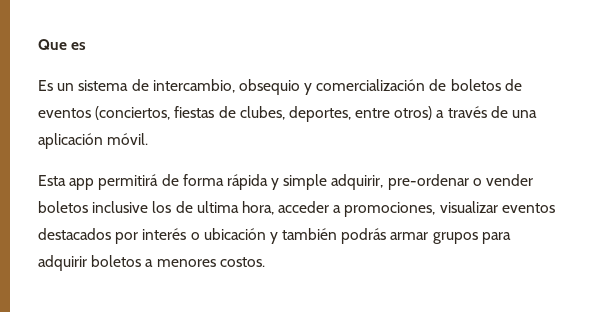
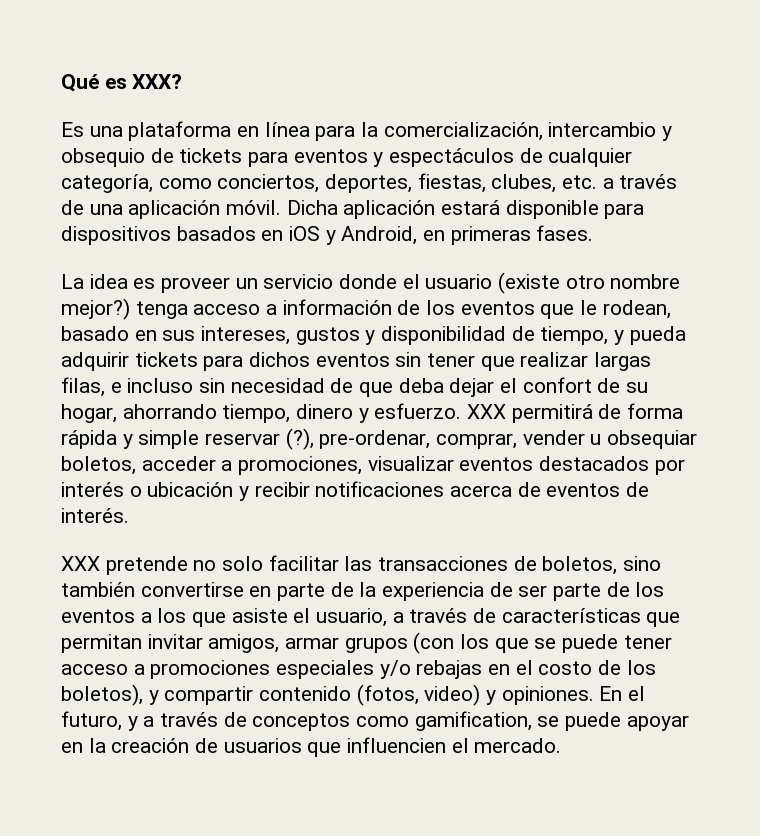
[38,39,87,50] Que es -> [61,74,183,92] Qué es XXX?
[57,79,522,95] [38,106,433,122] un sistema de intercambio, obsequio y comercialización de boletos de eventos (conciertos, fiestas de clubes, deportes, entre otros) -> [89,121,673,141] [61,148,633,167] [61,173,598,193] una plataforma en línea para la comercialización, intercambio y obsequio de tickets para eventos y espectáculos de cualquier categoría, como conciertos, deportes, fiestas, clubes, etc.
[38,175,95,190] // Esta app -> [286,200,645,219] [61,225,594,245] [61,272,681,294] [61,298,671,320] [61,326,686,345] [61,352,652,371] [61,377,649,397] [61,403,507,423] Dicha aplicación estará disponible para dispositivos basados en iOS y Android, en primeras fases. // La idea es proveer un servicio donde el usuario (existe otro nombre mejor?) tenga acceso a información de los eventos que le rodean, basado en sus intereses, gustos y disponibilidad de tiempo, y pueda adquirir tickets para dichos eventos sin tener que realizar largas filas, e incluso sin necesidad de que deba dejar el confort de su hogar, ahorrando tiempo, dinero y esfuerzo. XXX
[331,174,534,190] [38,201,274,215] adquirir, pre-ordenar o vender boletos inclusive los de ultima hora, -> [205,428,698,450] [61,456,136,475] reservar (?), pre-ordenar, comprar, vender u obsequiar boletos,
[282,228,511,244] [38,255,265,271] también podrás armar grupos para adquirir boletos a menores costos. -> [254,481,650,497] [61,508,129,523] [61,555,662,575] [61,582,665,601] [61,608,681,627] [61,632,672,654] [61,660,656,679] [61,684,646,706] [61,711,689,731] [61,737,562,757] recibir notificaciones acerca de eventos de interés. // XXX pretende no solo facilitar las transacciones de boletos, sino también convertirse en parte de la experiencia de ser parte de los eventos a los que asiste el usuario, a través de características que permitan invitar amigos, armar grupos (con los que se puede tener acceso a promociones especiales y/o rebajas en el costo de los boletos), y compartir contenido (fotos, video) y opiniones. En el futuro, y a través de conceptos como gamification, se puede apoyar en la creación de usuarios que influencien el mercado.

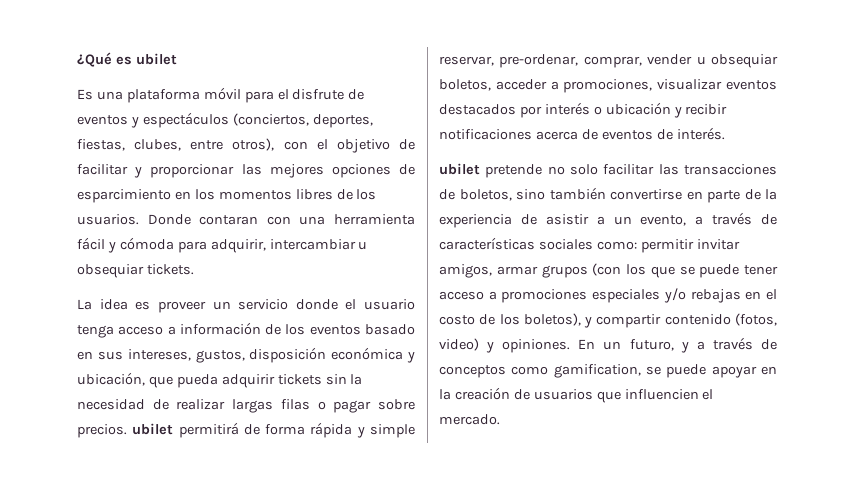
[61,74,183,92] Qué es XXX? -> [77,52,177,67] ¿Qué es ubilet
[237,122,673,141] [61,148,633,167] [61,173,678,193] [61,200,645,219] [61,225,594,245] en línea para la comercialización, intercambio y obsequio de tickets para eventos y espectáculos de cualquier categoría, como conciertos, deportes, fiestas, clubes, etc. a través de una aplicación móvil. Dicha aplicación estará disponible para dispositivos basados en iOS y Android, en primeras fases. -> [203,87,365,103] [77,112,373,128] [77,138,415,153] [77,164,415,178] [77,189,377,203] [77,214,415,225] [77,237,368,253] [77,264,194,278] móvil para el disfrute de eventos y espectáculos (conciertos, deportes, fiestas, clubes, entre otros), con el objetivo de facilitar y proporcionar las mejores opciones de esparcimiento en los momentos libres de los usuarios. Donde contaran con una herramienta fácil y cómoda para adquirir, intercambiar u obsequiar tickets.
[498,272,681,294] [61,298,130,320] (existe otro nombre mejor?) -> (415, 304) none
[540,300,671,319] que le rodean, -> (361, 330) none
[295,326,686,345] [61,352,652,371] [61,377,649,397] [61,403,507,423] gustos y disponibilidad de tiempo, y pueda adquirir tickets para dichos eventos sin tener que realizar largas filas, e incluso sin necesidad de que deba dejar el confort de su hogar, ahorrando tiempo, dinero y esfuerzo. XXX -> [195,347,415,363] [77,372,363,388] [77,399,416,413] [77,423,174,438] gustos, disposición económica y ubicación, que pueda adquirir tickets sin la necesidad de realizar largas filas o pagar sobre precios. ubilet
[205,428,314,450] reservar (?), -> [439,56,494,66] reservar,
[61,556,100,571] XXX -> [439,163,480,175] ubilet
[518,582,665,601] [61,608,388,627] ser parte de los eventos a los que asiste el usuario, -> [545,214,687,226] asistir a un evento,
[646,612,681,627] [61,634,142,653] que permitan -> [538,239,694,253] sociales como: permitir
[628,686,646,701] el -> [603,341,622,350] un

